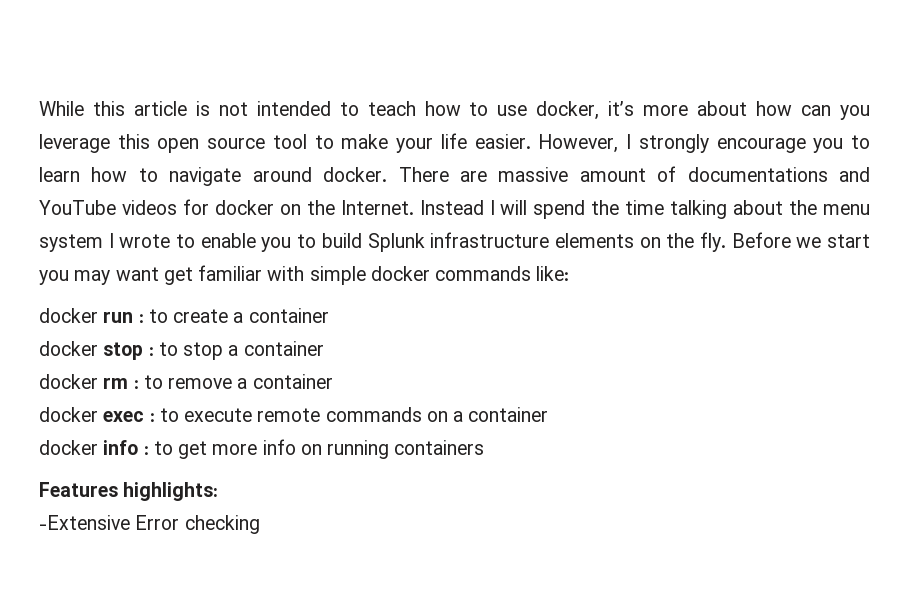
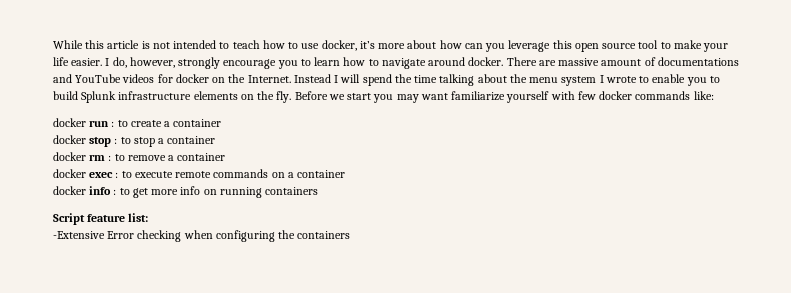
[538,134,632,153] However, I -> [105,57,175,68] I do, however,
[163,265,366,285] get familiar with simple -> [451,91,596,103] familiarize yourself with few
[39,482,219,501] Features highlights: -> [53,213,149,225] Script feature list:
(260, 524) none -> [183,230,351,242] when configuring the containers

